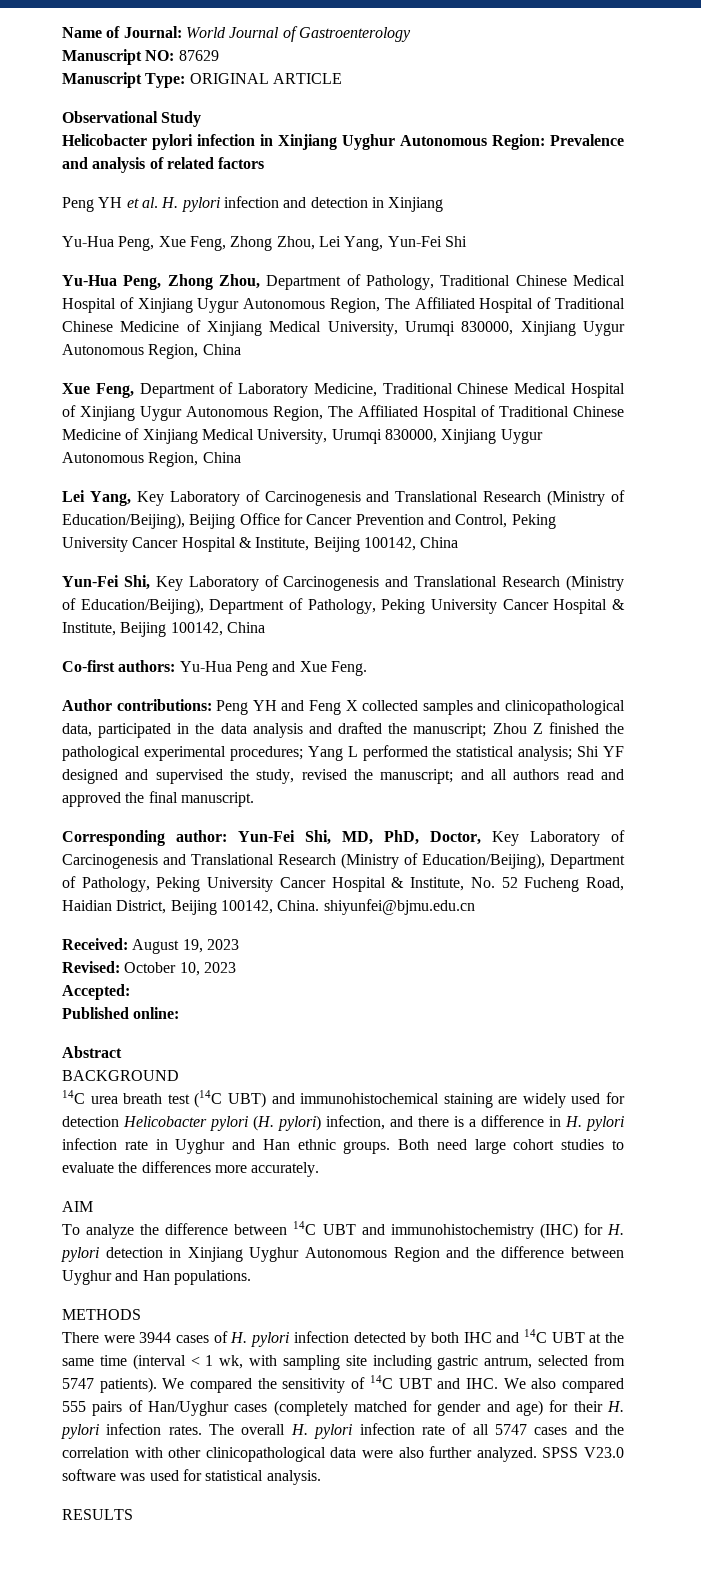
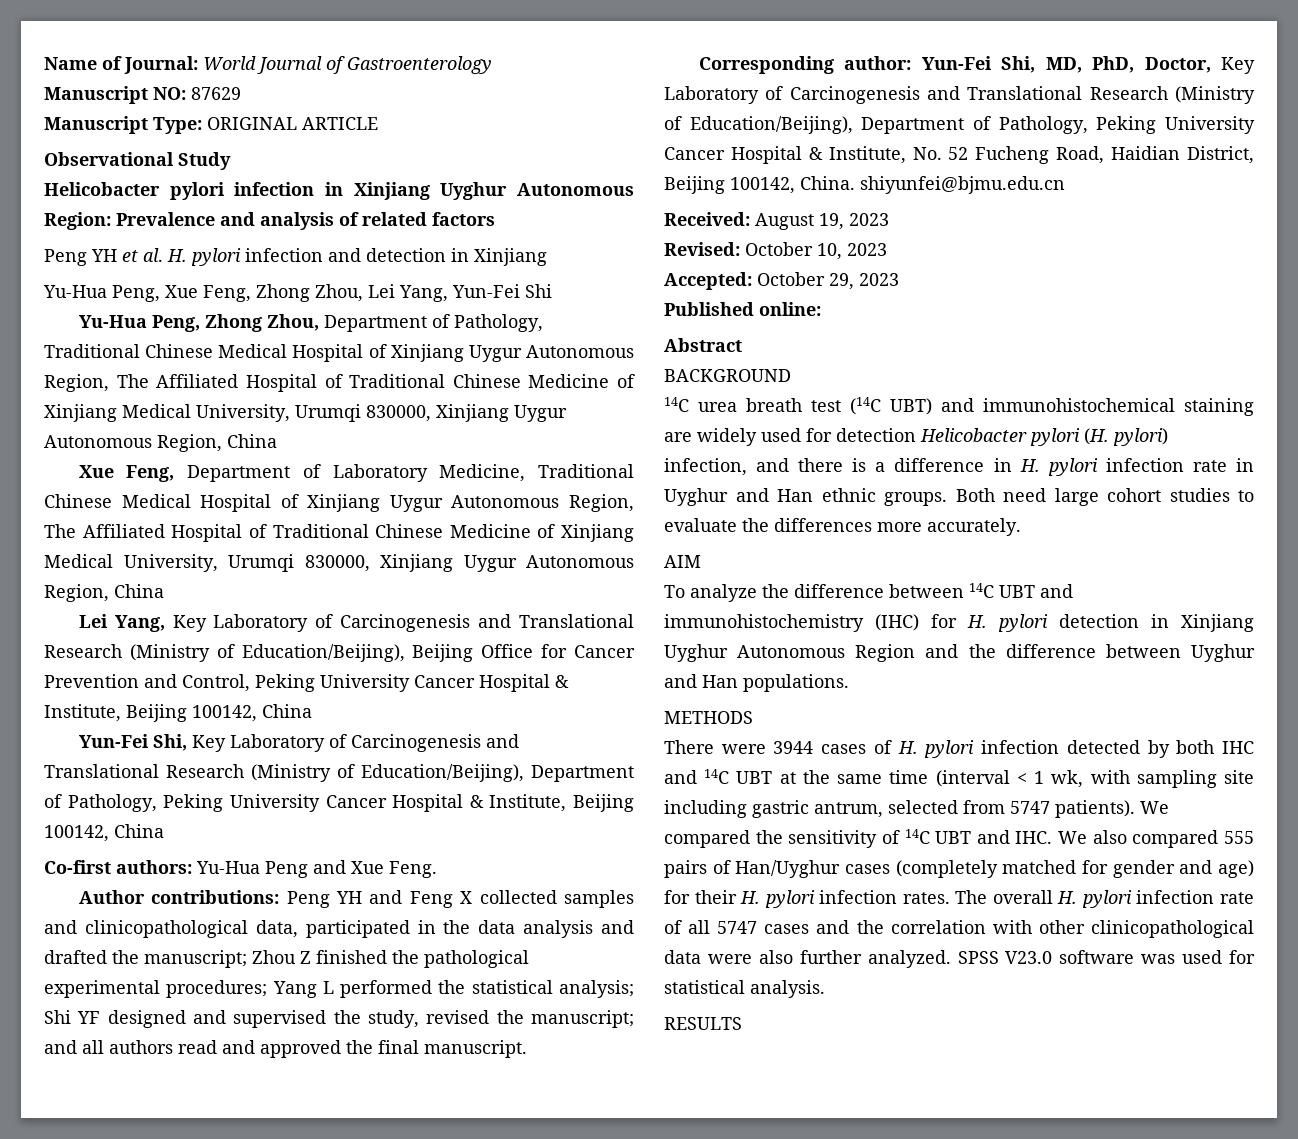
(130, 992) none -> [757,272,899,290] October 29, 2023

